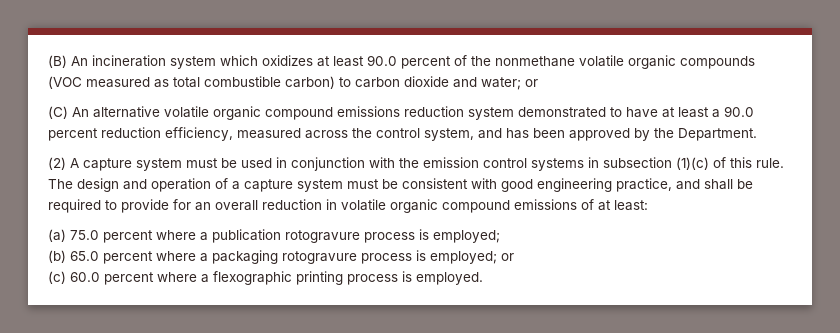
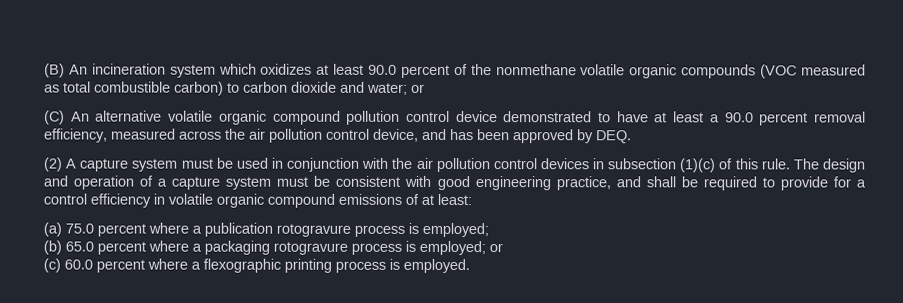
[337,106,514,120] emissions reduction system -> [346,110,498,125] pollution control device
[101,127,161,138] reduction -> [814,111,867,123] removal
[376,128,474,141] control system, -> [249,128,419,143] air pollution control device,
[654,128,757,141] the Department. -> [596,130,632,144] DEQ.
[423,157,584,171] emission control systems -> [415,157,589,173] air pollution control devices
[195,199,322,211] an overall reduction -> [855,179,866,188] [43,193,151,208] a control efficiency

